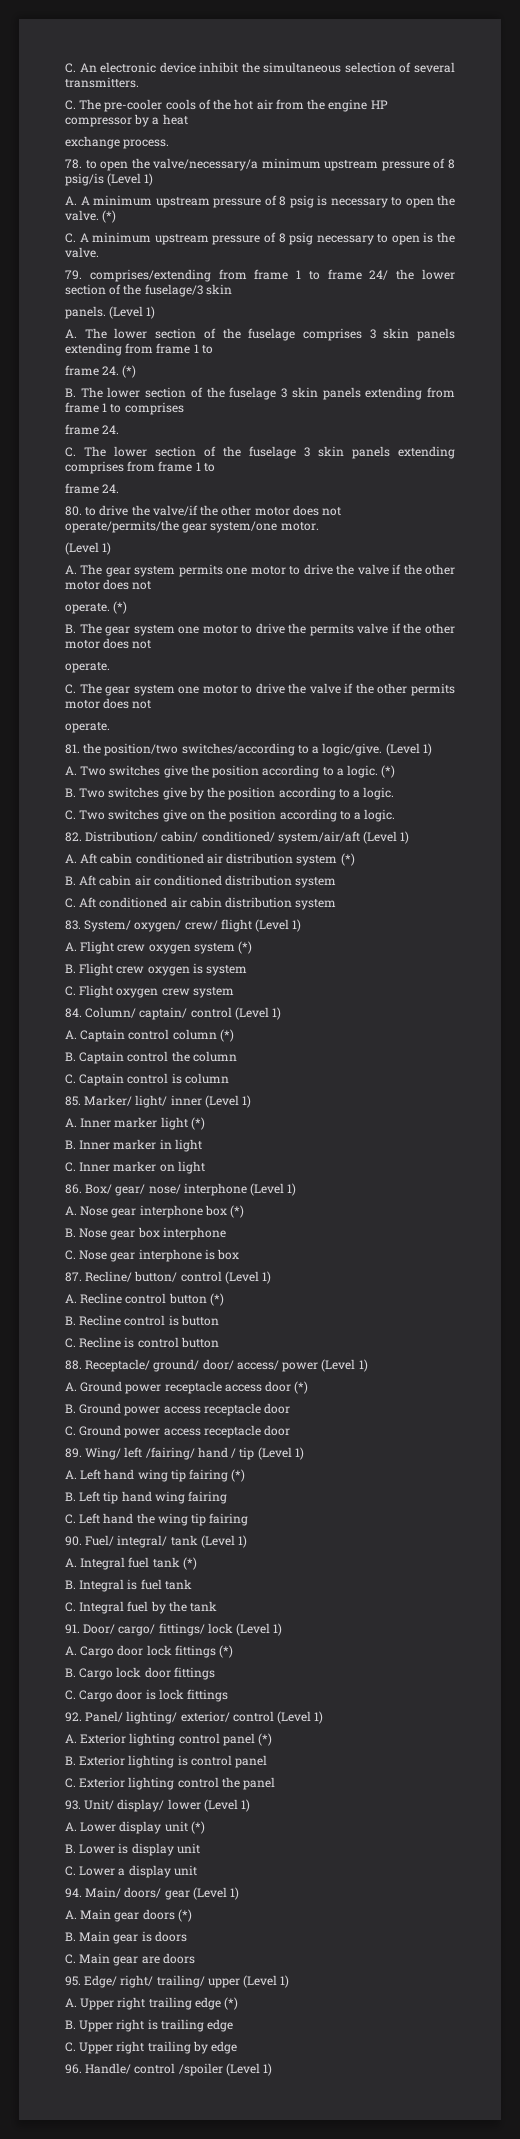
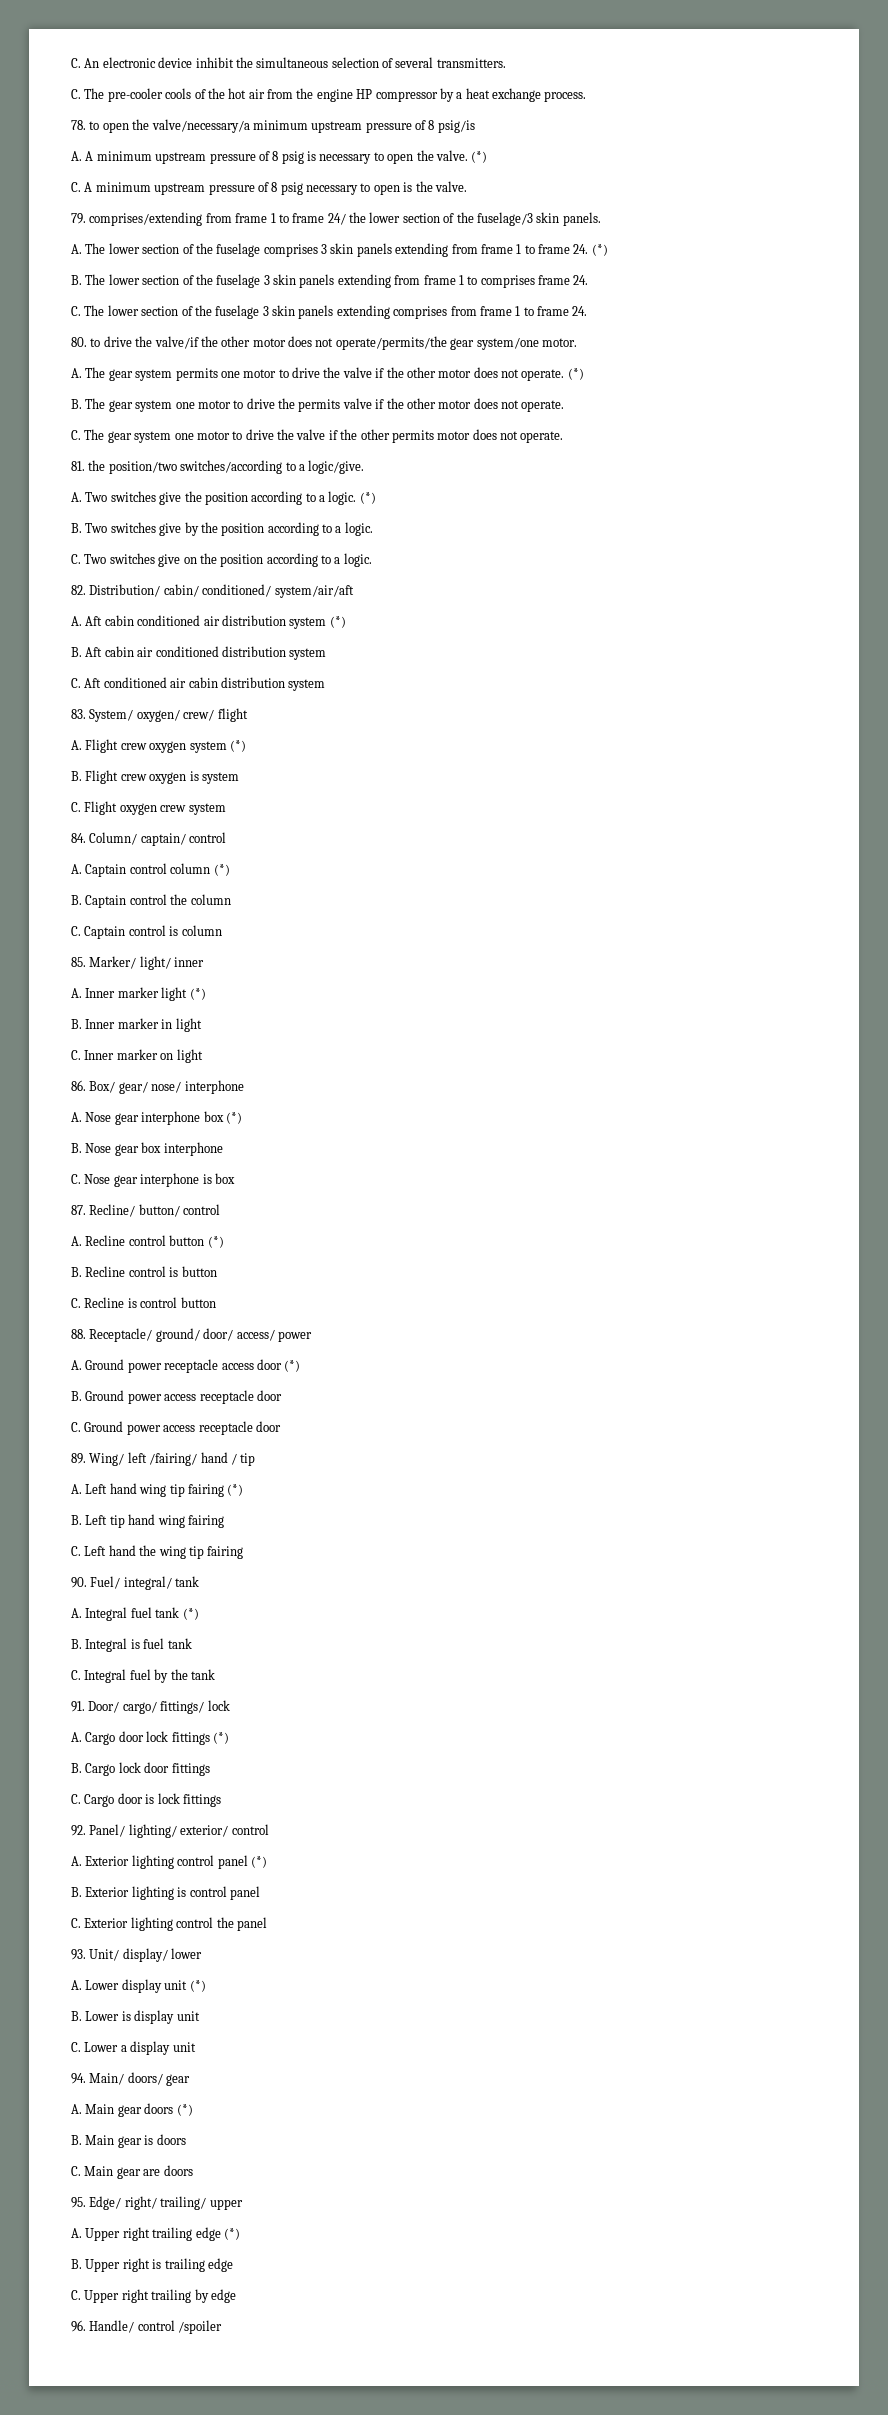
(188, 119) // -> (490, 93) none
[107,173,154,186] (Level 1) -> (475, 126) none
(232, 289) // -> (560, 217) none
[109,306,156,319] (Level 1) -> (601, 219) none
(213, 349) // -> (535, 249) none
(184, 408) // -> (535, 281) none
(215, 467) // -> (534, 311) none
[65,542,112,555] // (Level 1) -> (577, 342) none
(152, 585) // -> (519, 373) none
(152, 644) // -> (519, 404) none
(152, 704) // -> (518, 435) none
[385,743,432,756] (Level 1) -> (365, 467) none
[363,831,410,844] (Level 1) -> (354, 591) none
[255,919,302,932] (Level 1) -> (248, 715) none
[234,1007,282,1020] (Level 1) -> (227, 837) none
[204,1095,252,1108] (Level 1) -> (205, 962) none
[250,1183,297,1196] (Level 1) -> (244, 1087) none
[224,1271,272,1284] (Level 1) -> (221, 1209) none
[321,1359,368,1372] (Level 1) -> (312, 1336) none
[257,1447,304,1460] (Level 1) -> (256, 1459) none
[200,1535,248,1548] (Level 1) -> (200, 1581) none
[236,1623,283,1636] (Level 1) -> (230, 1705) none
[277,1711,324,1724] (Level 1) -> (269, 1829) none
[203,1799,251,1812] (Level 1) -> (203, 1953) none
[192,1887,240,1900] (Level 1) -> (191, 2080) none
[243,1975,290,1988] (Level 1) -> (243, 2204) none
[225,2063,273,2076] (Level 1) -> (223, 2327) none

